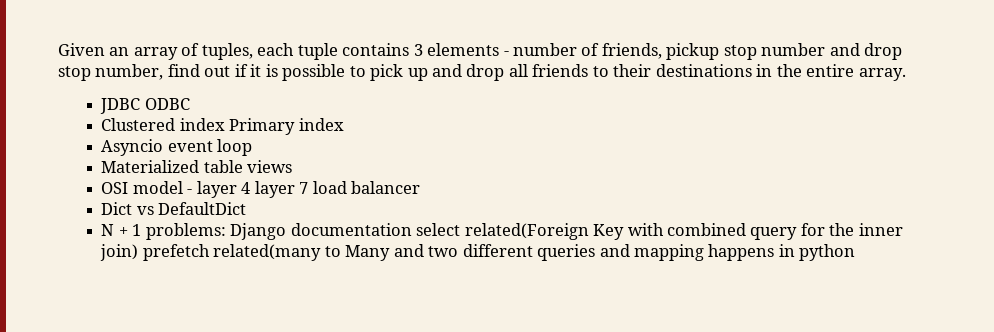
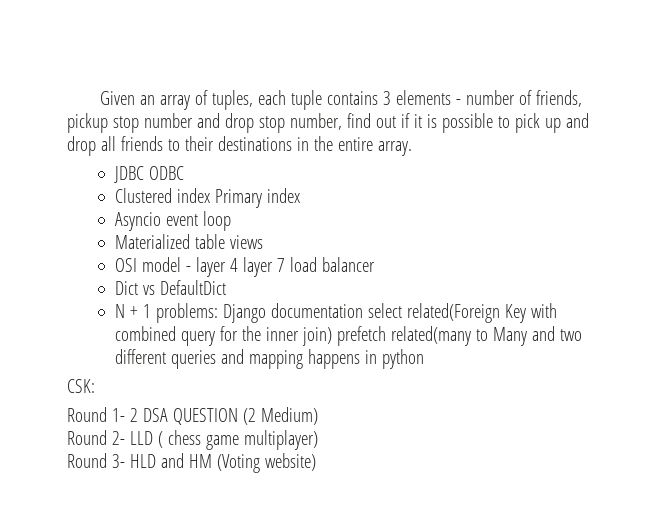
(856, 252) none -> [67,379,95,393] [67,407,318,425] [67,430,318,450] [67,453,316,473] // CSK: // Round 1- 2 DSA QUESTION (2 Medium) // Round 2- LLD ( chess game multiplayer) // Round 3- HLD and HM (Voting website)

